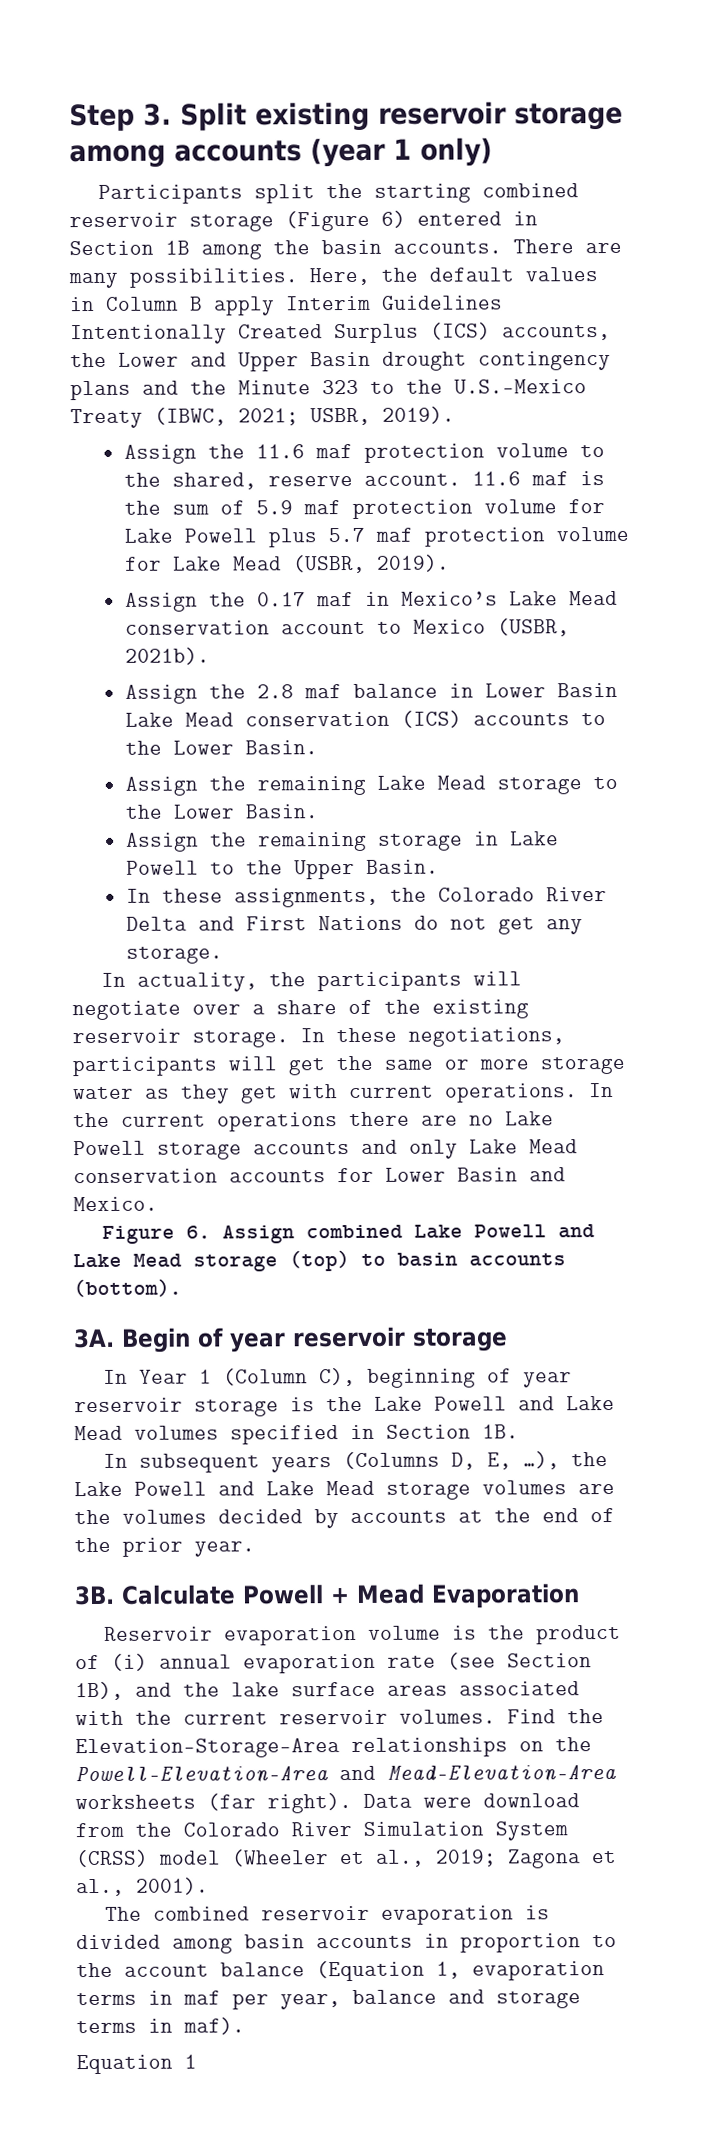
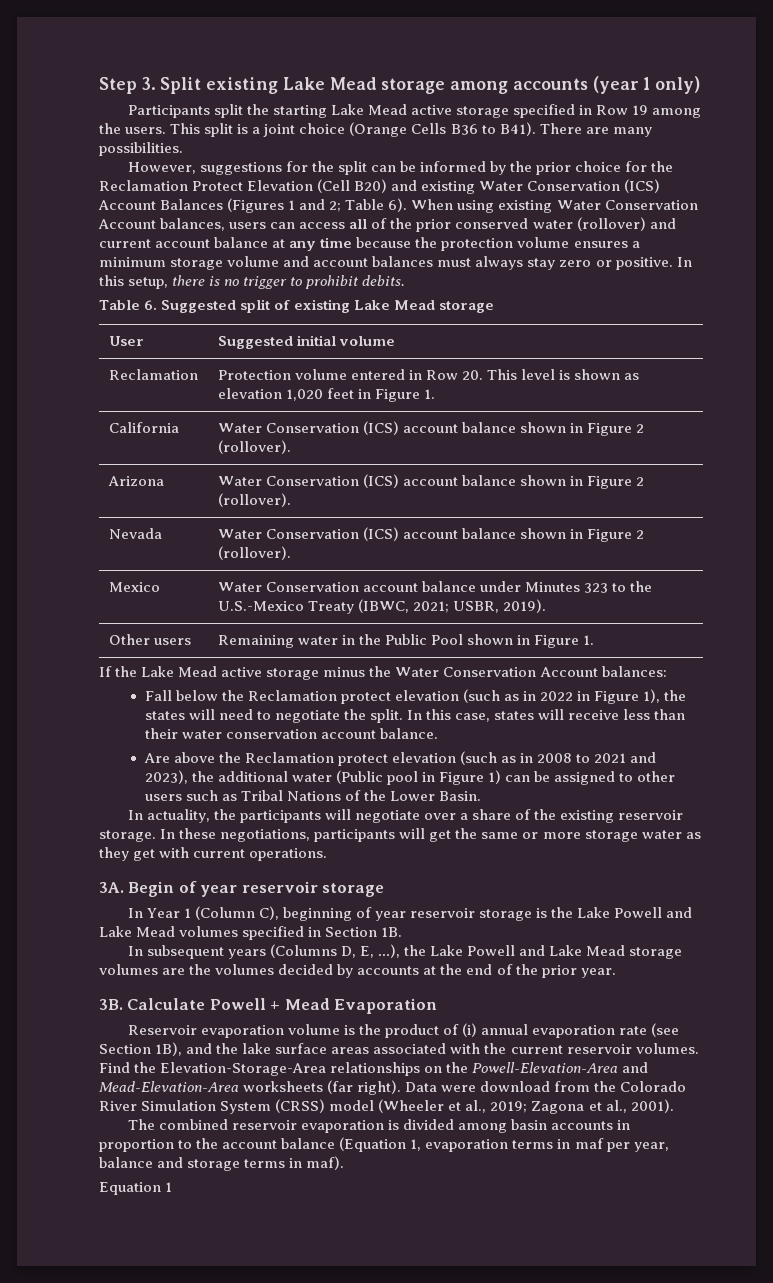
[378,101,507,125] reservoir -> [282,77,377,90] Lake Mead
[481,183,579,198] [69,210,538,232] [69,239,622,260] [68,267,598,289] [70,295,503,316] [70,322,611,345] [70,351,611,372] [70,380,311,401] combined reservoir storage (Figure 6) entered in Section 1B among the basin accounts. There are many possibilities. Here, the default values in Column B apply Interim Guidelines Intentionally Created Surplus (ICS) accounts, the Lower and Upper Basin drought contingency plans and the Minute -> [330,104,702,118] [99,122,652,137] [99,142,183,156] [127,161,674,175] [99,179,661,194] [98,198,698,213] [98,217,676,232] [99,237,640,251] [99,256,692,270] [99,275,406,289] [99,299,495,313] [108,336,144,346] [217,335,395,349] [108,369,198,380] [217,369,640,380] [217,388,435,402] [108,422,179,433] [217,421,645,436] [217,440,291,454] [107,476,164,486] [217,474,645,489] [217,493,291,507] [108,528,162,539] [217,527,645,542] [217,546,291,560] [108,582,160,592] [217,581,580,592] Lake Mead active storage specified in Row 19 among the users. This split is a joint choice (Orange Cells B36 to B41). There are many possibilities. // However, suggestions for the split can be informed by the prior choice for the Reclamation Protect Elevation (Cell B20) and existing Water Conservation (ICS) Account Balances (Figures 1 and 2; Table 6). When using existing Water Conservation Account balances, users can access all of the prior conserved water (rollover) and current account balance at any time because the protection volume ensures a minimum storage volume and account balances must always stay zero or positive. In this setup, there is no trigger to prohibit debits. // Table 6. Suggested split of existing Lake Mead storage // User | Suggested initial volume // Reclamation | Protection volume entered in Row 20. This level is shown as elevation 1,020 feet in Figure 1. // California | Water Conservation (ICS) account balance shown in Figure 2 (rollover). // Arizona | Water Conservation (ICS) account balance shown in Figure 2 (rollover). // Nevada | Water Conservation (ICS) account balance shown in Figure 2 (rollover). // Mexico | Water Conservation account balance under Minutes
[123,443,605,464] [123,471,605,490] [123,499,605,519] [123,526,629,548] [124,554,450,574] [124,590,618,612] [124,618,570,637] [124,647,210,665] [124,682,618,704] [124,710,606,728] [124,740,318,755] [124,775,618,796] [124,804,319,819] [125,831,559,852] [125,859,439,880] [125,887,607,908] [125,915,583,935] [125,946,223,964] // Assign the 11.6 maf protection volume to the shared, reserve account. 11.6 maf is the sum of 5.9 maf protection volume for Lake Powell plus 5.7 maf protection volume for Lake Mead (USBR, 2019). // Assign the 0.17 maf in Mexico’s Lake Mead conservation account to Mexico (USBR, 2021b). // Assign the 2.8 maf balance in Lower Basin Lake Mead conservation (ICS) accounts to the Lower Basin. // Assign the remaining Lake Mead storage to the Lower Basin. // Assign the remaining storage in Lake Powell to the Upper Basin. // In these assignments, the Colorado River Delta and First Nations do not get any storage. -> [108,634,191,645] [217,634,595,648] [99,666,667,680] [144,689,687,704] [144,709,686,723] [144,728,438,739] [143,751,657,766] [144,770,676,785] [144,790,482,801] // Other users | Remaining water in the Public Pool shown in Figure 1. // If the Lake Mead active storage minus the Water Conservation Account balances: // Fall below the Reclamation protect elevation (such as in 2022 in Figure 1), the states will need to negotiate the split. In this case, states will receive less than their water conservation account balance. // Are above the Reclamation protect elevation (such as in 2008 to 2021 and 2023), the additional water (Public pool in Figure 1) can be assigned to other users such as Tribal Nations of the Lower Basin.
[589,1082,614,1098] [73,1111,554,1132] [73,1139,578,1160] [73,1167,566,1184] [73,1196,158,1212] [101,1224,595,1244] [73,1250,566,1272] [73,1278,182,1298] In the current operations there are no Lake Powell storage accounts and only Lake Mead conservation accounts for Lower Basin and Mexico. // Figure 6. Assign combined Lake Powell and Lake Mead storage (top) to basin accounts (bottom). -> (328, 854) none

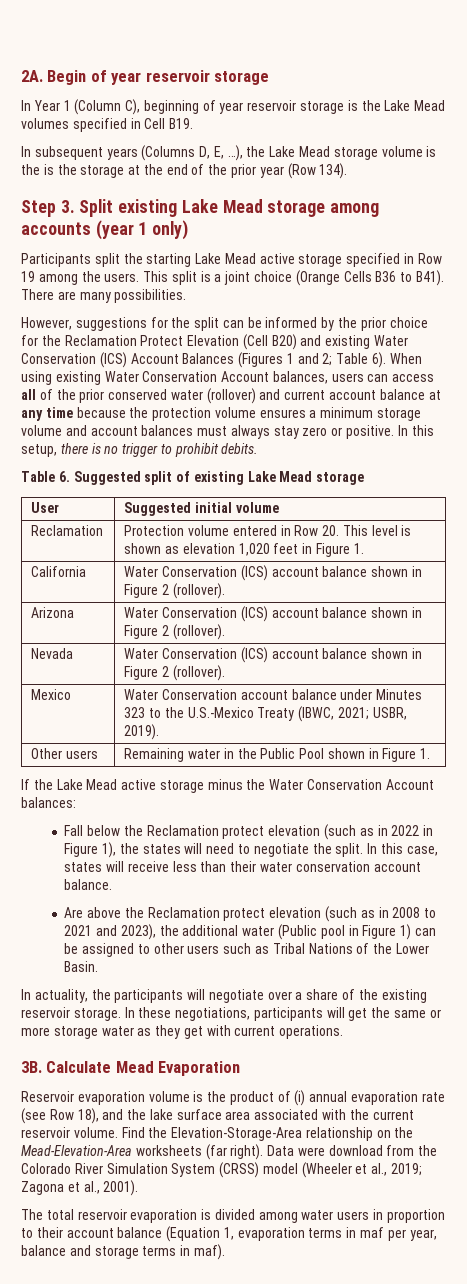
(99, 85) none -> [21,70,270,85] [21,99,446,115] [21,118,194,132] [21,145,437,161] [21,163,348,179] 2A. Begin of year reservoir storage // In Year 1 (Column C), beginning of year reservoir storage is the Lake Mead volumes specified in Cell B19. // In subsequent years (Columns D, E, …), the Lake Mead storage volume is the is the storage at the end of the prior year (Row 134). //
[99,881,385,897] [127,906,693,921] [99,926,403,940] [127,944,683,959] [99,964,616,978] // 3A. Begin of year reservoir storage // In Year 1 (Column C), beginning of year reservoir storage is the Lake Powell and Lake Mead volumes specified in Section 1B. // In subsequent years (Columns D, E, …), the Lake Powell and Lake Mead storage volumes are the volumes decided by accounts at the end of the prior year. -> (344, 1032) none
[209,998,281,1010] Powell + -> (112, 1067) none
[99,1042,183,1056] Section 1B), -> [49,1108,99,1124] Row 18),
[331,1047,370,1054] areas -> [225,1111,251,1120] area
[635,1043,699,1054] volumes. -> [73,1127,118,1138] volume.
[330,1062,421,1076] relationships -> [305,1127,373,1141] relationship
[472,1062,649,1073] Powell-Elevation-Area and -> (414, 1132) none
[158,1119,228,1130] combined -> [46,1209,74,1220] total
[510,1119,614,1130] basin accounts -> [301,1210,370,1220] water users
[196,1138,219,1149] the -> [36,1227,63,1238] their
[99,1182,173,1195] // Equation 1 -> (225, 1252) none

